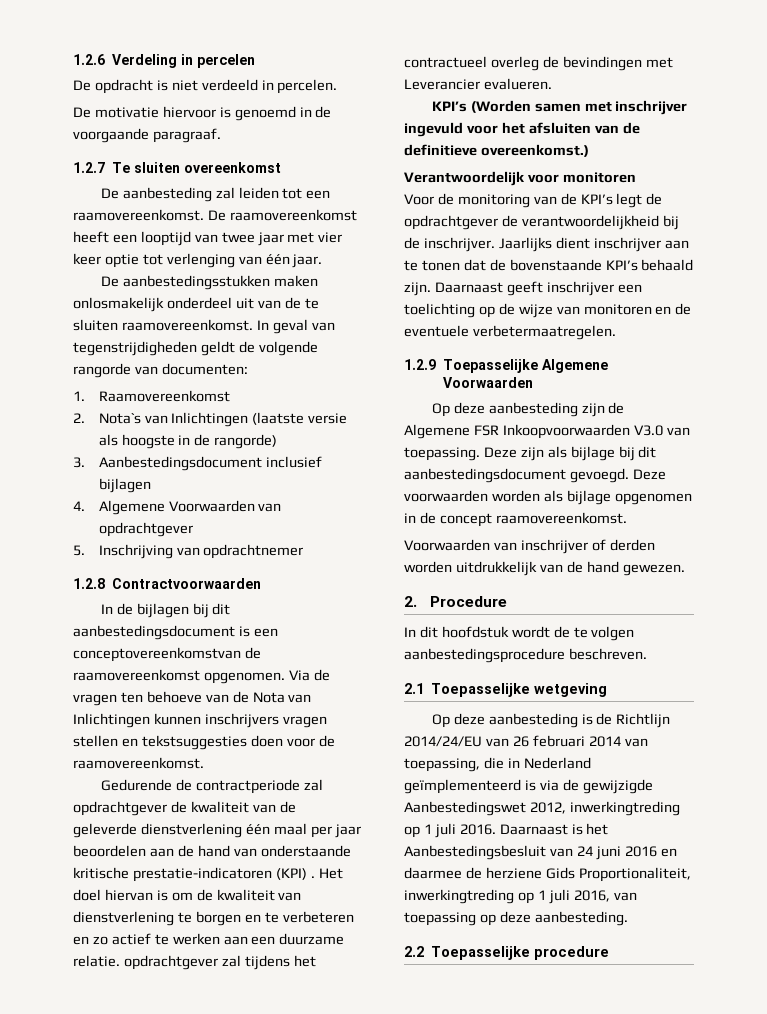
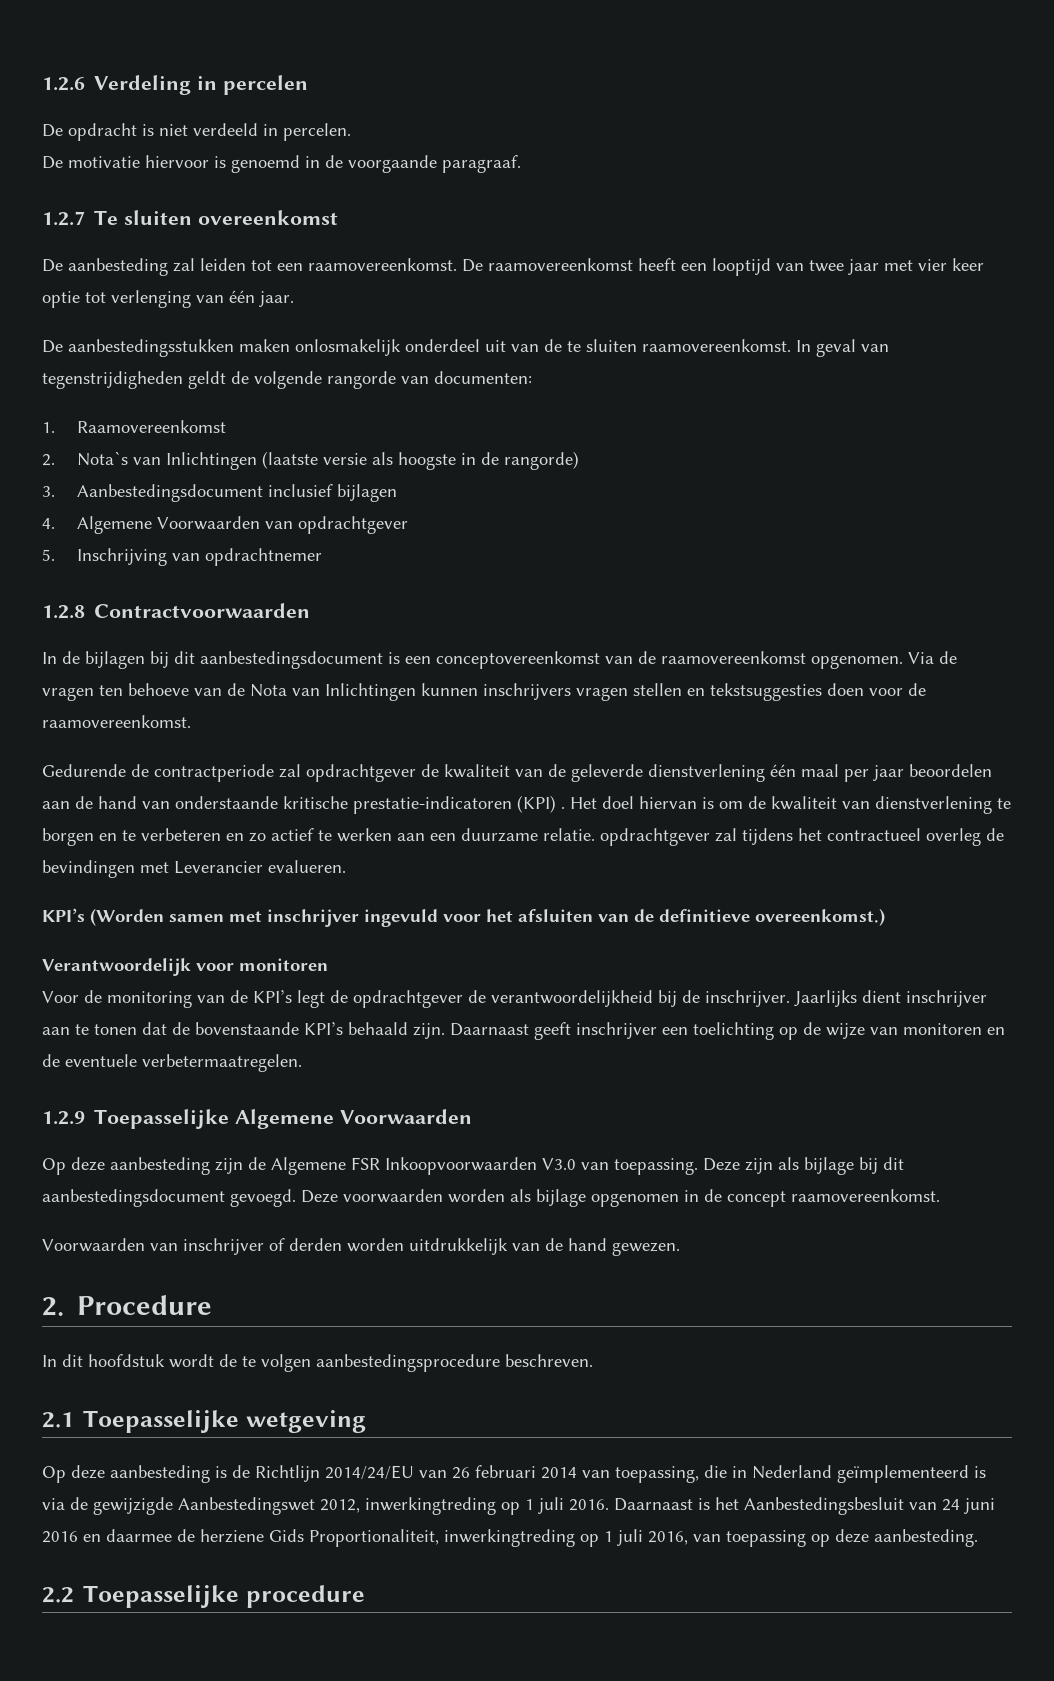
[73,647,241,662] conceptovereenkomstvan -> [436,651,633,669] conceptovereenkomst van

